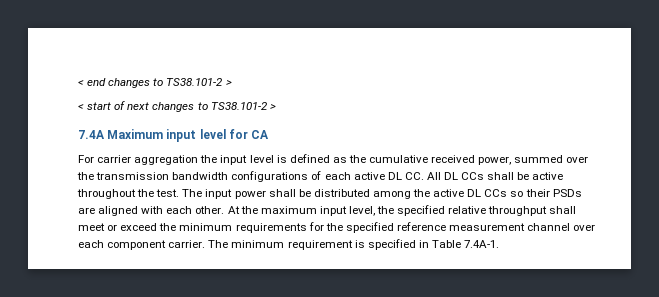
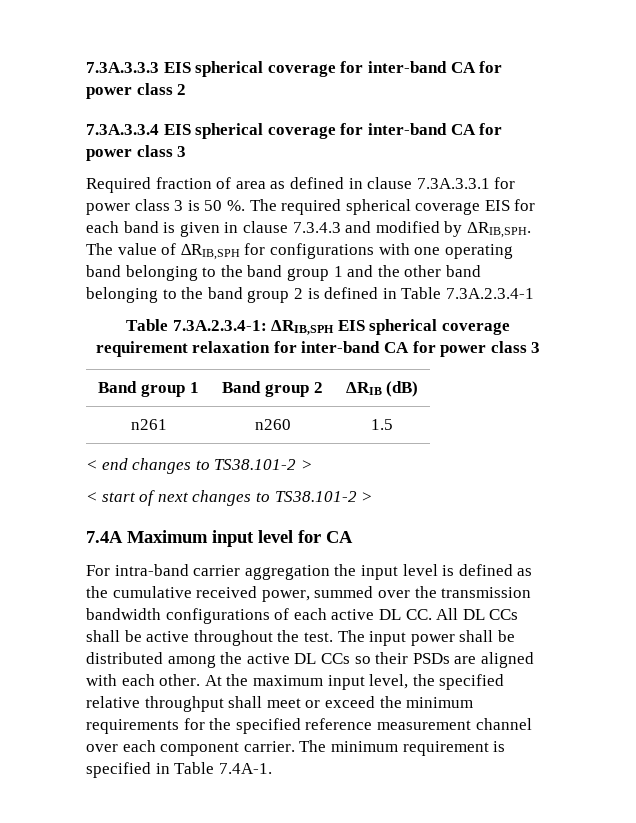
(78, 83) none -> [86,61,503,77] [86,83,187,99] [86,123,503,139] [86,145,187,161] [86,177,516,193] [86,199,536,215] [86,221,531,238] [86,243,513,260] [86,265,481,281] [86,287,534,303] [126,319,510,335] [95,341,541,357] [98,381,199,397] [222,381,323,397] [345,381,419,397] [130,419,167,430] [254,419,291,430] [371,419,393,430] 7.3A.3.3.3 EIS spherical coverage for inter-band CA for power class 2 // 7.3A.3.3.4 EIS spherical coverage for inter-band CA for power class 3 // Required fraction of area as defined in clause 7.3A.3.3.1 for power class 3 is 50 %. The required spherical coverage EIS for each band is given in clause 7.3.4.3 and modified by ΔRIB,SPH. The value of ∆RIB,SPH for configurations with one operating band belonging to the band group 1 and the other band belonging to the band group 2 is defined in Table 7.3A.2.3.4-1 // Table 7.3A.2.3.4-1: ΔRIB,SPH EIS spherical coverage requirement relaxation for inter-band CA for power class 3 // Band group 1 | Band group 2 | ΔRIB (dB) // n261 | n260 | 1.5 //
(94, 159) none -> [114,564,189,576] intra-band

